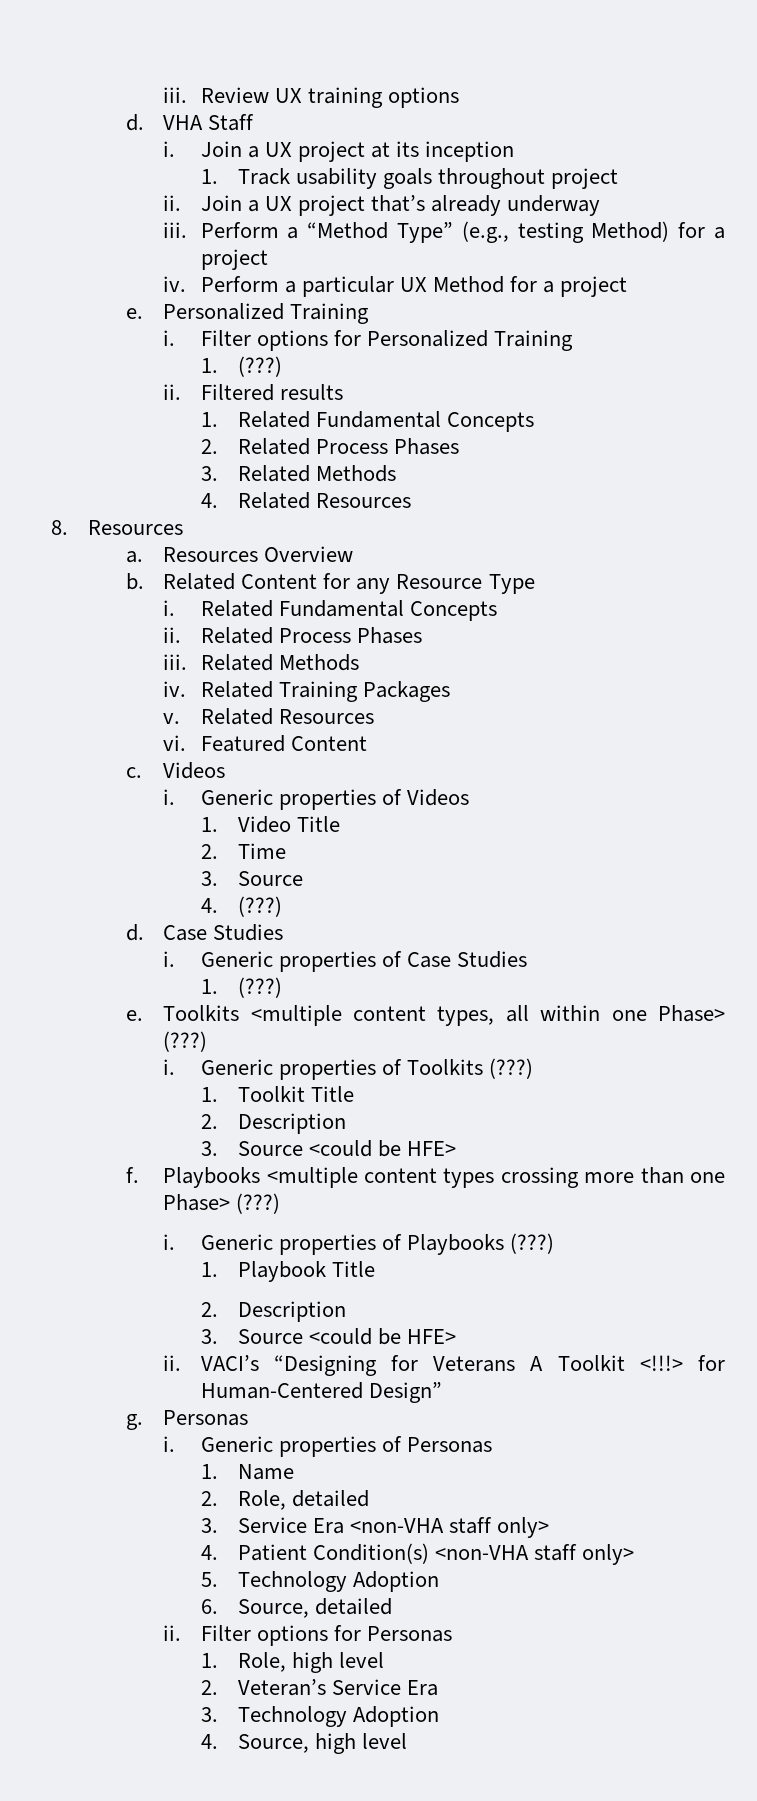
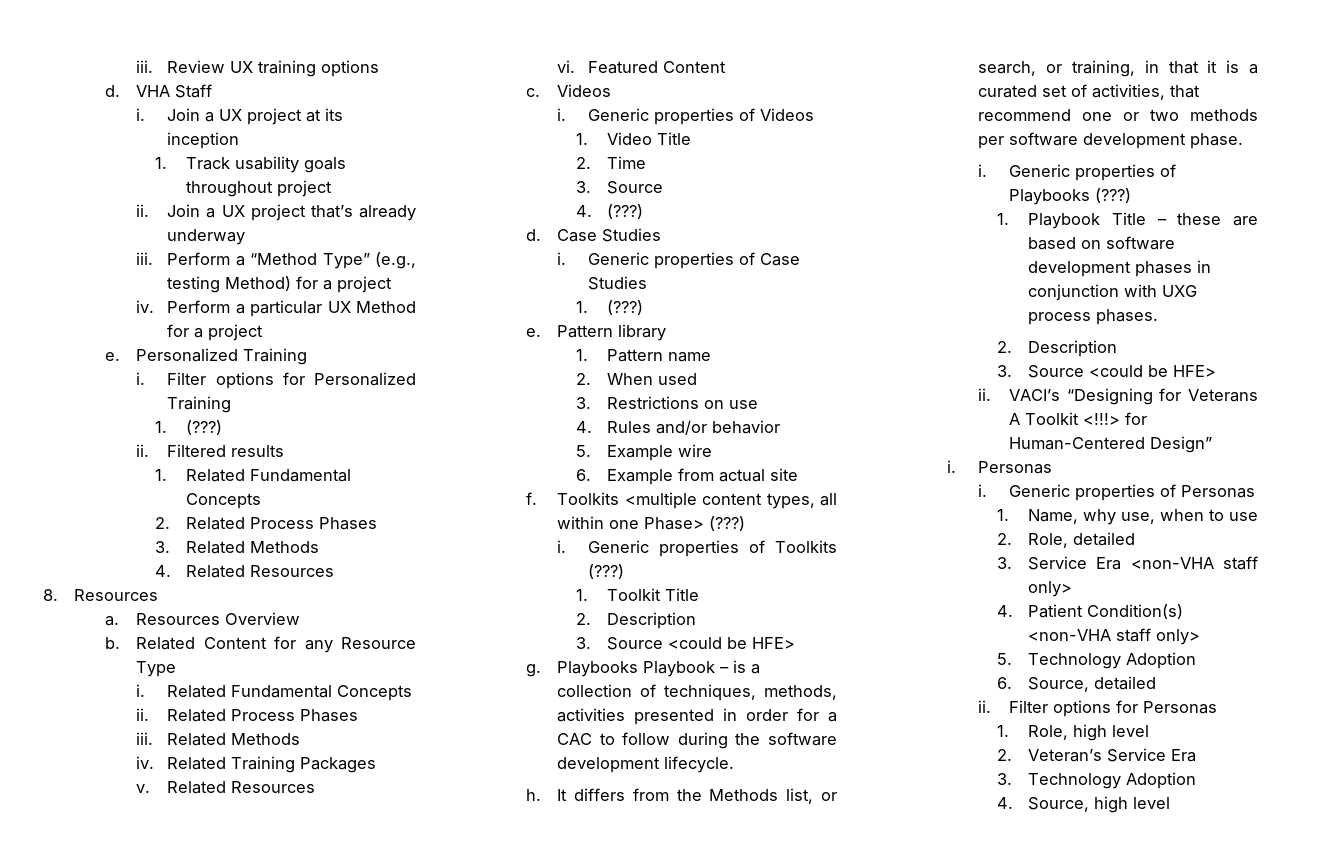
(143, 1015) none -> [557,324,667,341] [575,349,711,362] [575,373,697,385] [575,396,758,409] [575,420,780,435] [575,444,712,461] [575,468,798,485] [526,492,538,505] Pattern library // 1. Pattern name // 2. When used // 3. Restrictions on use // 4. Rules and/or behavior // 5. Example wire // 6. Example from actual site // f.
[125,1167,725,1188] [163,1193,281,1214] f. Playbooks <multiple content types crossing more than one Phase> (???) -> [526,660,761,677] [557,684,837,701] [557,708,837,725] [557,732,837,749] [557,756,735,773] [526,788,837,804] [978,60,1258,77] [978,84,1201,100] [978,109,1258,121] [978,132,1244,149] g. Playbooks Playbook – is a collection of techniques, methods, activities presented in order for a CAC to follow during the software development lifecycle. // h. It differs from the Methods list, or search, or training, in that it is a curated set of activities, that recommend one or two methods per software development phase.
(375, 1269) none -> [1157,213,1258,226] [1027,236,1175,250] [1027,260,1211,277] [1027,284,1197,301] [1027,309,1158,325] – these are based on software development phases in conjunction with UXG process phases.
[125,1414,143,1430] g. -> [947,460,957,473] i.
[237,1464,294,1480] Name -> [1027,509,1258,525] Name, why use, when to use

